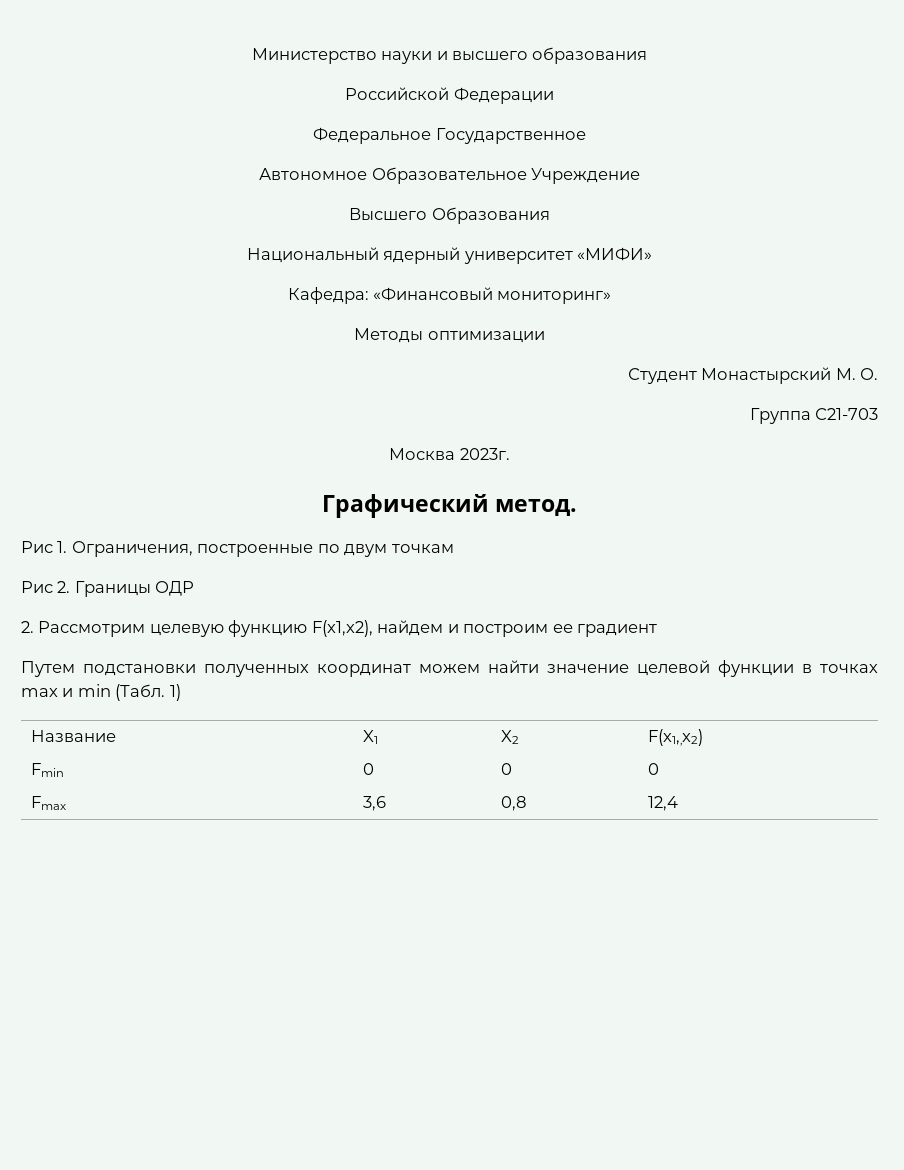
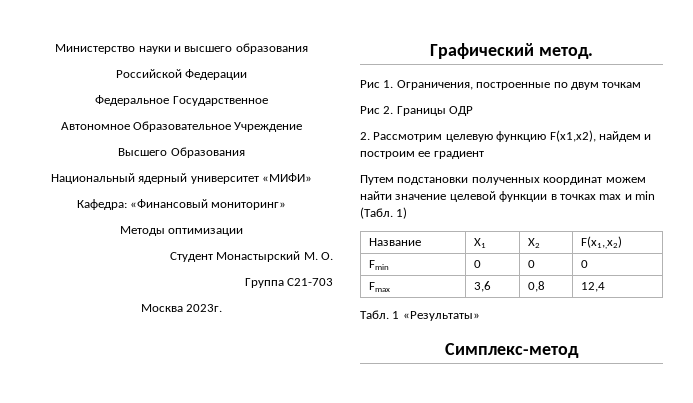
(678, 803) none -> [360,310,480,321] [445,343,579,358] // Табл. 1 «Результаты» // Симплекс-метод

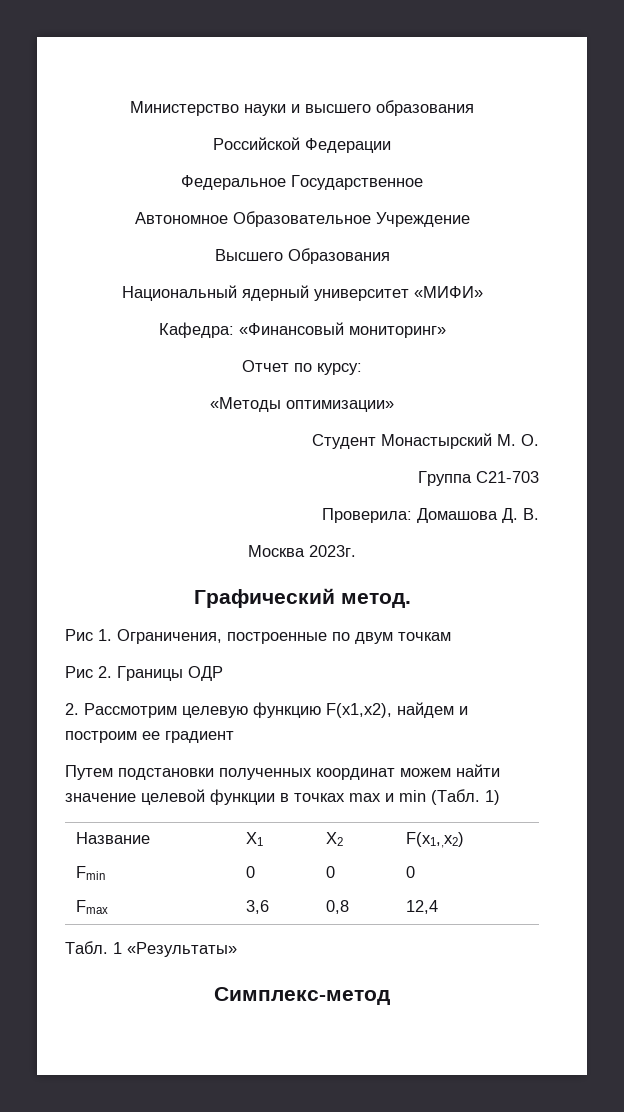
[119,226,244,236] Методы оптимизации -> [242,360,362,375] [210,397,394,412] Отчет по курсу: // «Методы оптимизации»
(333, 282) none -> [322,508,539,523] // Проверила: Домашова Д. В.

